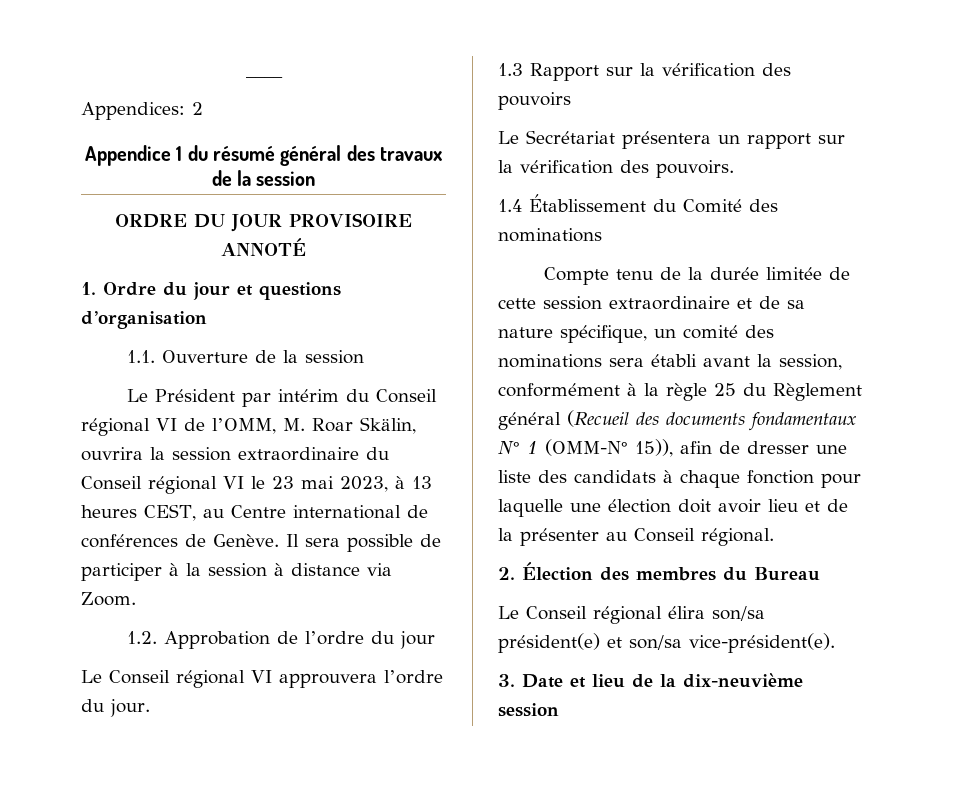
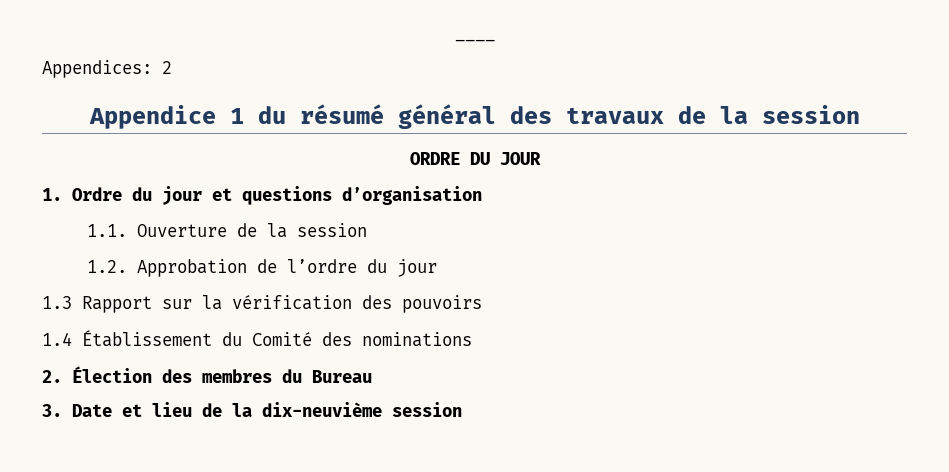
[289,213,412,227] [221,238,306,256] PROVISOIRE ANNOTÉ -> (541, 158) none
[127,389,438,407] [81,417,416,436] [81,447,389,461] [81,476,432,494] [81,504,428,521] [81,534,441,552] [81,563,392,581] [81,592,136,606] // Le Président par intérim du Conseil régional VI de l’OMM, M. Roar Skälin, ouvrira la session extraordinaire du Conseil régional VI le 23 mai 2023, à 13 heures CEST, au Centre international de conférences de Genève. Il sera possible de participer à la session à distance via Zoom. -> (368, 230) none
[81,670,443,688] [81,699,150,717] // Le Conseil régional VI approuvera l’ordre du jour. -> (438, 268) none
[498,130,845,149] [498,160,734,178] // Le Secrétariat présentera un rapport sur la vérification des pouvoirs. -> (482, 304) none
[544,267,851,285] [498,296,805,310] [498,325,774,343] [498,354,842,370] [498,383,862,401] [498,410,856,431] [498,439,847,457] [498,470,861,488] [498,499,848,517] [498,528,774,546] // Compte tenu de la durée limitée de cette session extraordinaire et de sa nature spécifique, un comité des nominations sera établi avant la session, conformément à la règle 25 du Règlement général (Recueil des documents fondamentaux N° 1 (OMM-N° 15)), afin de dresser une liste des candidats à chaque fonction pour laquelle une élection doit avoir lieu et de la présenter au Conseil régional. -> (472, 339) none
[498,606,765,624] [498,633,835,653] // Le Conseil régional élira son/sa président(e) et son/sa vice-président(e). -> (372, 376) none

